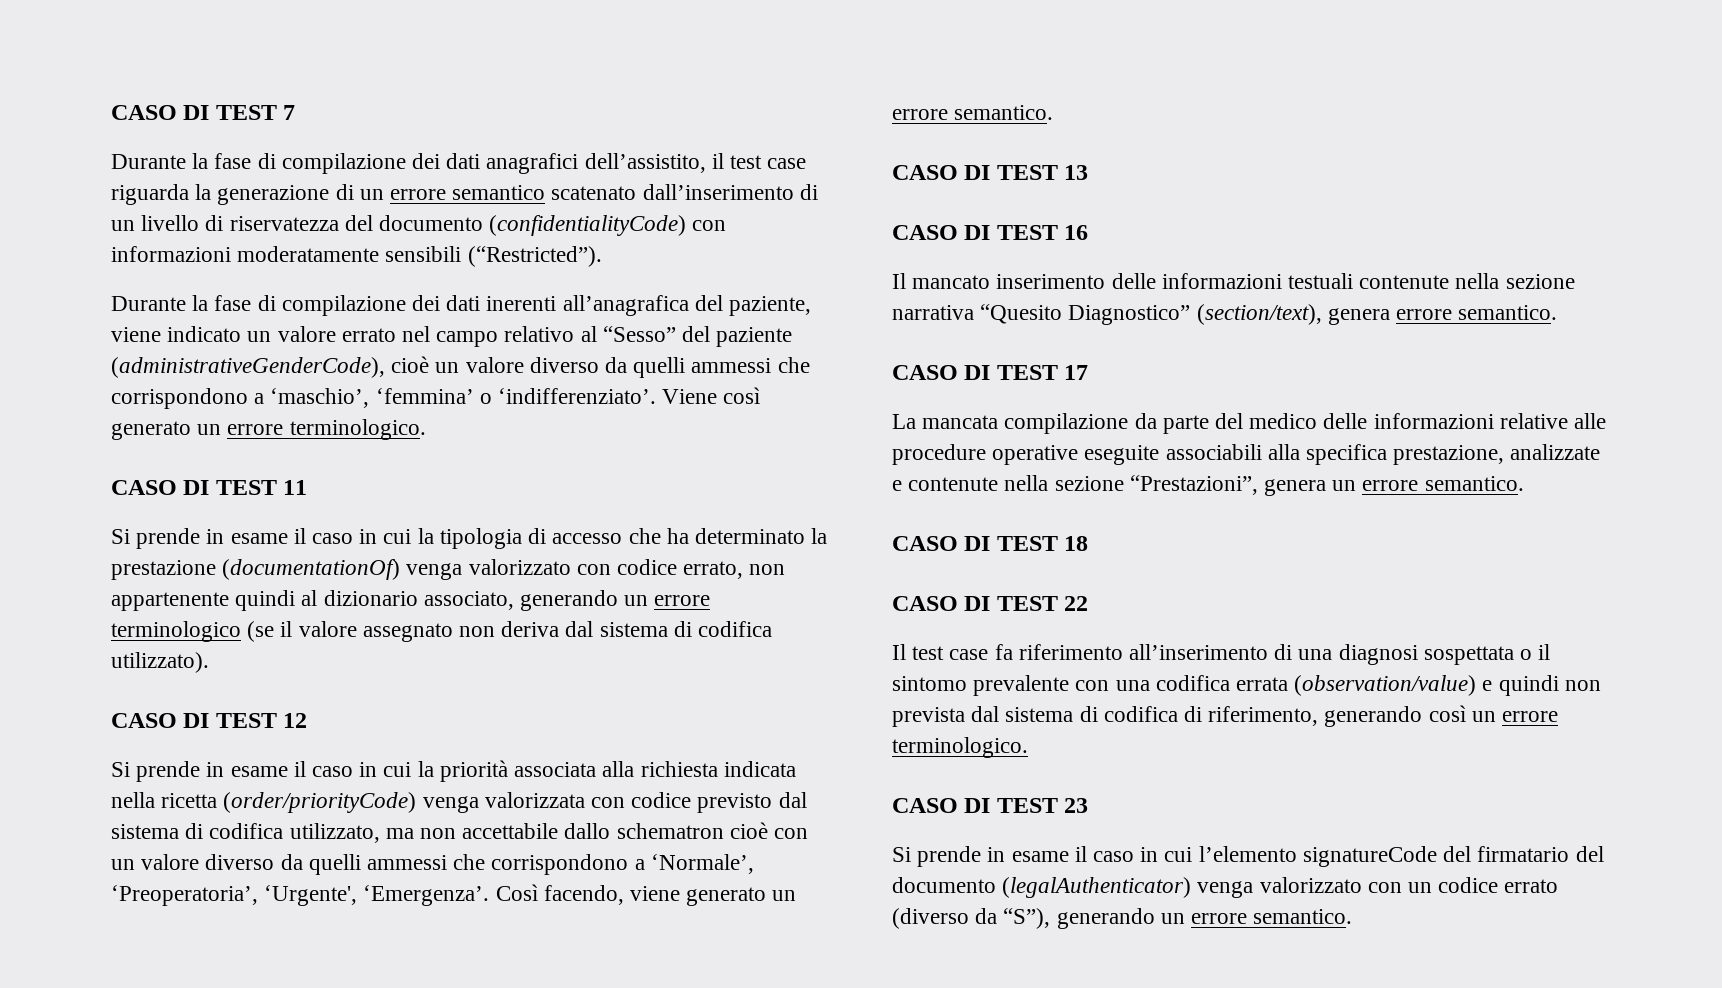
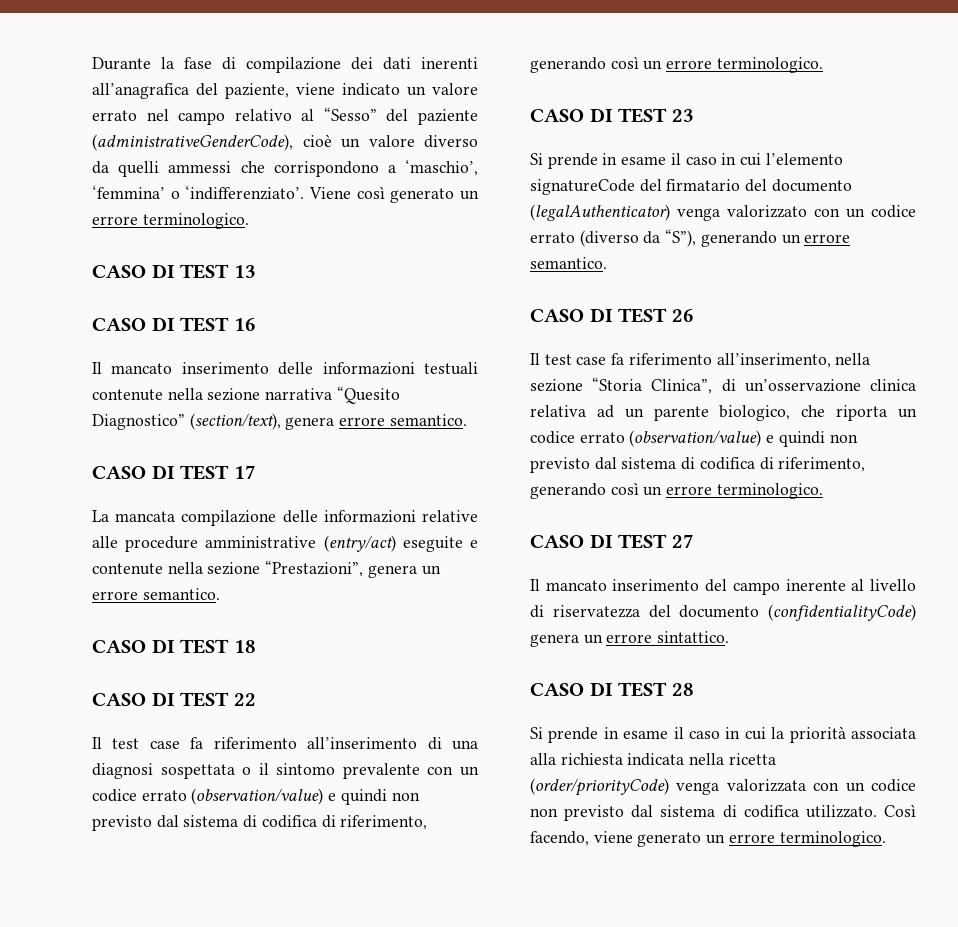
[111,105,296,120] [111,153,807,174] [111,184,818,205] [111,215,727,236] [111,246,602,267] CASO DI TEST 7 // Durante la fase di compilazione dei dati anagrafici dell’assistito, il test case riguarda la generazione di un errore semantico scatenato dall’inserimento di un livello di riservatezza del documento (confidentialityCode) con informazioni moderatamente sensibili (“Restricted”). // -> (92, 63) none
[111,480,308,495] [111,528,828,549] [111,559,786,580] [111,590,711,611] [111,621,773,642] [111,652,209,673] [111,713,308,728] [111,760,796,782] [111,792,807,813] [111,822,809,843] [111,854,754,875] [111,884,797,906] [892,105,1054,120] // CASO DI TEST 11 // Si prende in esame il caso in cui la tipologia di accesso che ha determinato la prestazione (documentationOf) venga valorizzato con codice errato, non appartenente quindi al dizionario associato, generando un errore terminologico (se il valore assegnato non deriva dal sistema di codifica utilizzato). // CASO DI TEST 12 // Si prende in esame il caso in cui la priorità associata alla richiesta indicata nella ricetta (order/priorityCode) venga valorizzata con codice previsto dal sistema di codifica utilizzato, ma non accettabile dallo schematron cioè con un valore diverso da quelli ammessi che corrispondono a ‘Normale’, ‘Preoperatoria’, ‘Urgente', ‘Emergenza’. Così facendo, viene generato un errore semantico. -> (249, 221) none
[1134,413,1318,434] da parte del medico -> (277, 518) none
[992,444,1601,465] operative eseguite associabili alla specifica prestazione, analizzate -> [205,535,463,552] amministrative (entry/act) eseguite
[1115,675,1601,696] [892,707,965,727] una codifica errata (observation/value) e quindi non prevista -> [460,766,479,776] [92,788,420,805] [92,815,152,831] un codice errato (observation/value) e quindi non previsto
(1353, 916) none -> [530,308,694,323] [530,353,871,368] [530,377,916,394] [530,405,917,421] [530,430,858,447] [530,457,866,473] [530,482,823,499] [530,534,694,549] [530,579,916,595] [530,604,916,621] [530,631,730,647] [530,682,694,697] [530,726,916,743] [530,753,776,766] [530,778,916,796] [530,804,916,821] [530,831,886,847] // CASO DI TEST 26 // Il test case fa riferimento all’inserimento, nella sezione “Storia Clinica”, di un’osservazione clinica relativa ad un parente biologico, che riporta un codice errato (observation/value) e quindi non previsto dal sistema di codifica di riferimento, generando così un errore terminologico. // CASO DI TEST 27 // Il mancato inserimento del campo inerente al livello di riservatezza del documento (confidentialityCode) genera un errore sintattico. // CASO DI TEST 28 // Si prende in esame il caso in cui la priorità associata alla richiesta indicata nella ricetta (order/priorityCode) venga valorizzata con un codice non previsto dal sistema di codifica utilizzato. Così facendo, viene generato un errore terminologico.

